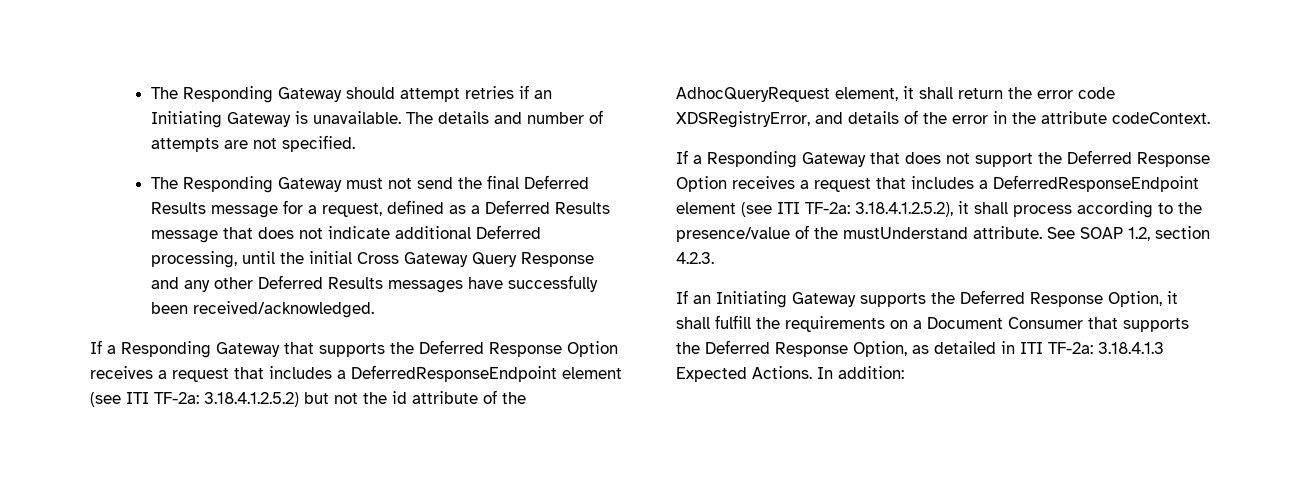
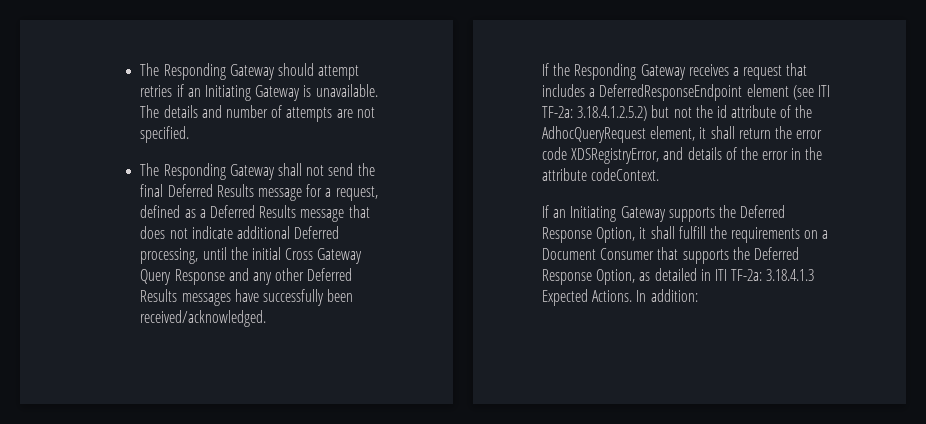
[346,178,384,189] must -> [277,163,302,176] shall
[107,340,618,358] a Responding Gateway that supports the Deferred Response Option -> [553,63,686,80] the Responding Gateway
[676,150,1210,168] [676,175,1199,192] [676,201,1202,218] [676,225,1210,242] [676,252,714,264] // If a Responding Gateway that does not support the Deferred Response Option receives a request that includes a DeferredResponseEndpoint element (see ITI TF-2a: 3.18.4.1.2.5.2), it shall process according to the presence/value of the mustUnderstand attribute. See SOAP 1.2, section 4.2.3. -> (660, 174) none

